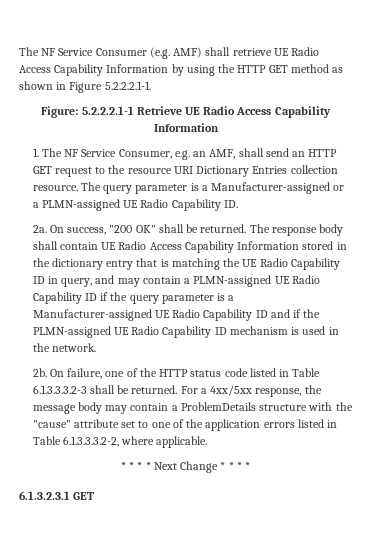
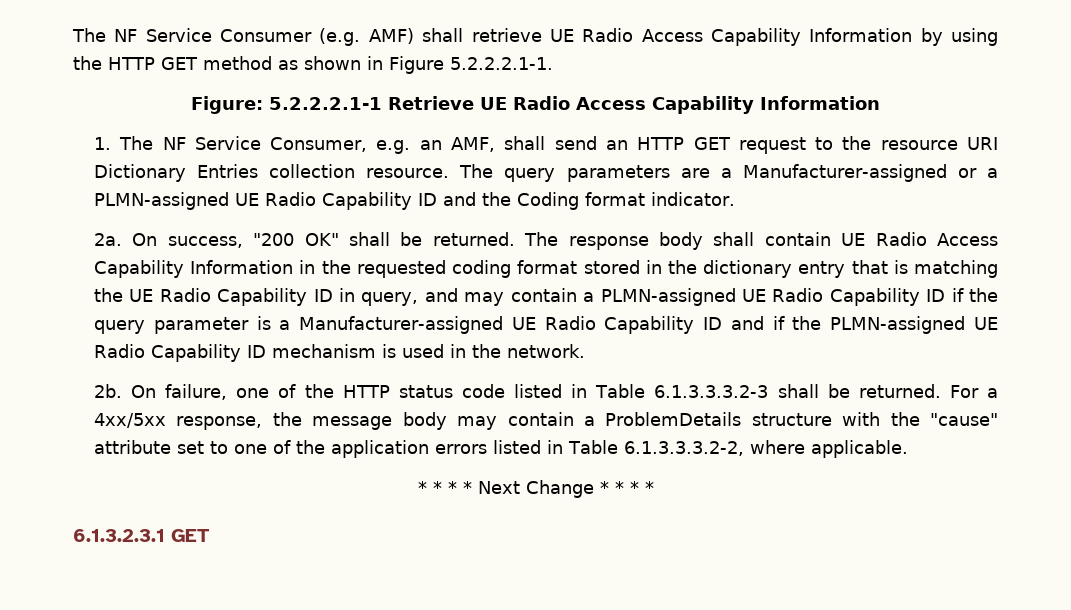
[135,183,199,194] parameter is -> [566,165,710,182] parameters are
[223,200,238,208] ID. -> [418,192,736,210] ID and the Coding format indicator.
(300, 245) none -> [299,260,578,278] in the requested coding format

